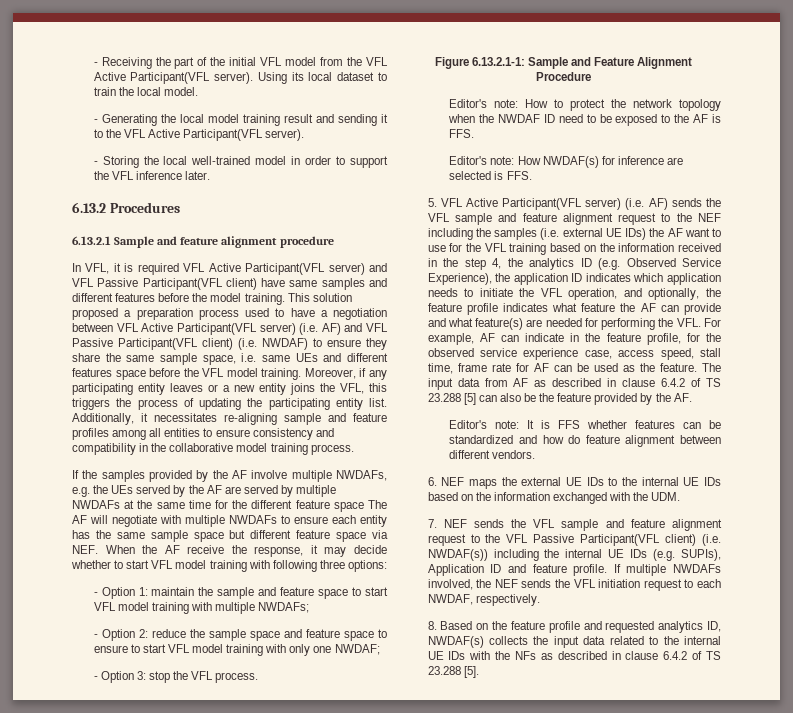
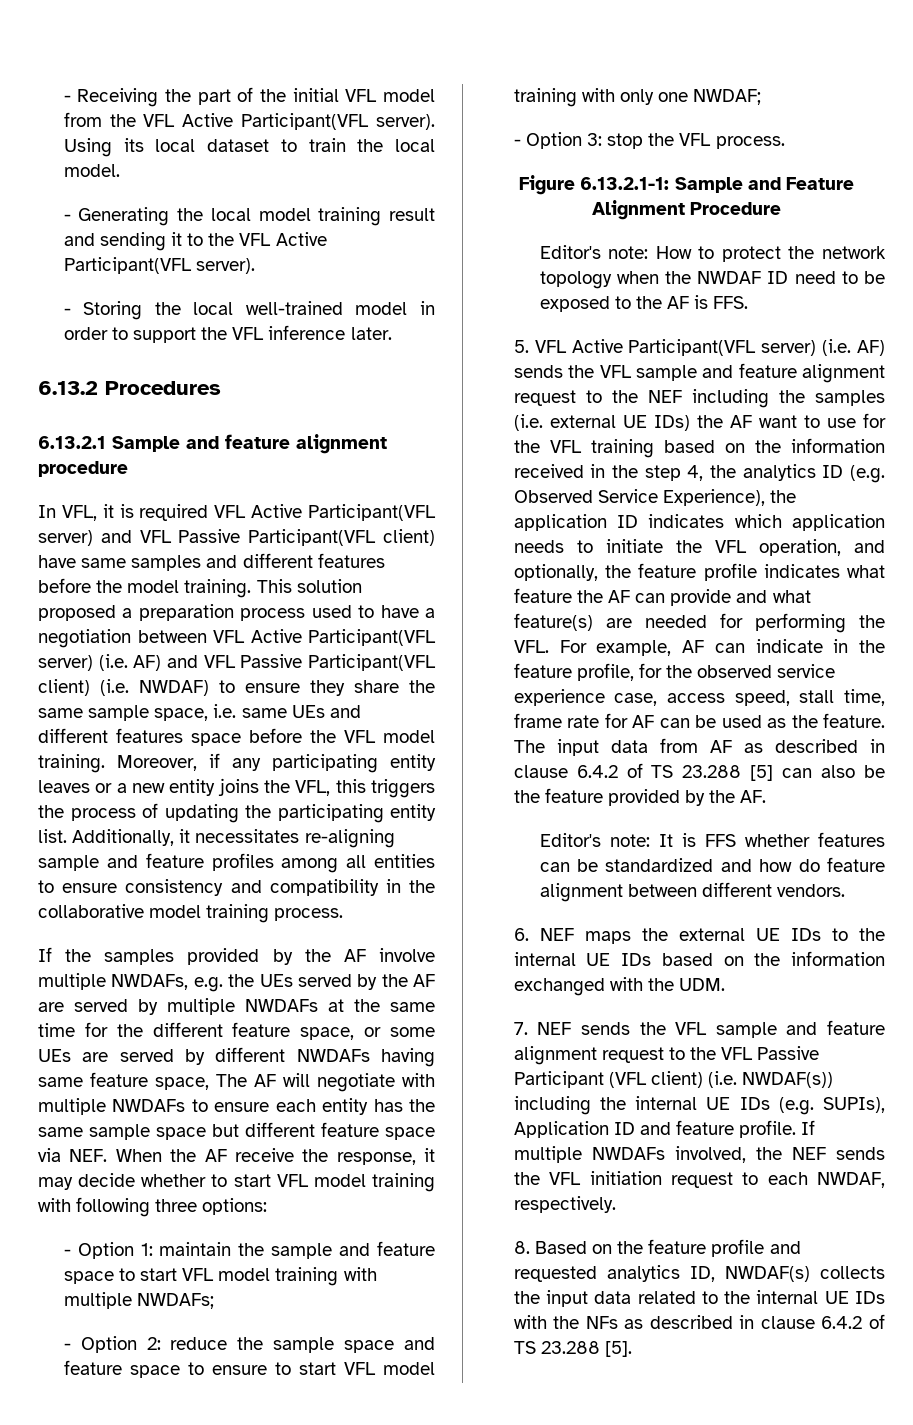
[333,502,364,512] space -> [300,1027,435,1040] [38,1047,435,1067] [38,1072,209,1090] space, or some UEs are served by different NWDAFs having same feature space,
[449,156,683,168] [449,171,532,180] // Editor's note: How NWDAF(s) for inference are selected is FFS. -> (749, 302) none
[580,534,661,546] Participant(VFL -> [513,1071,647,1088] Participant (VFL

